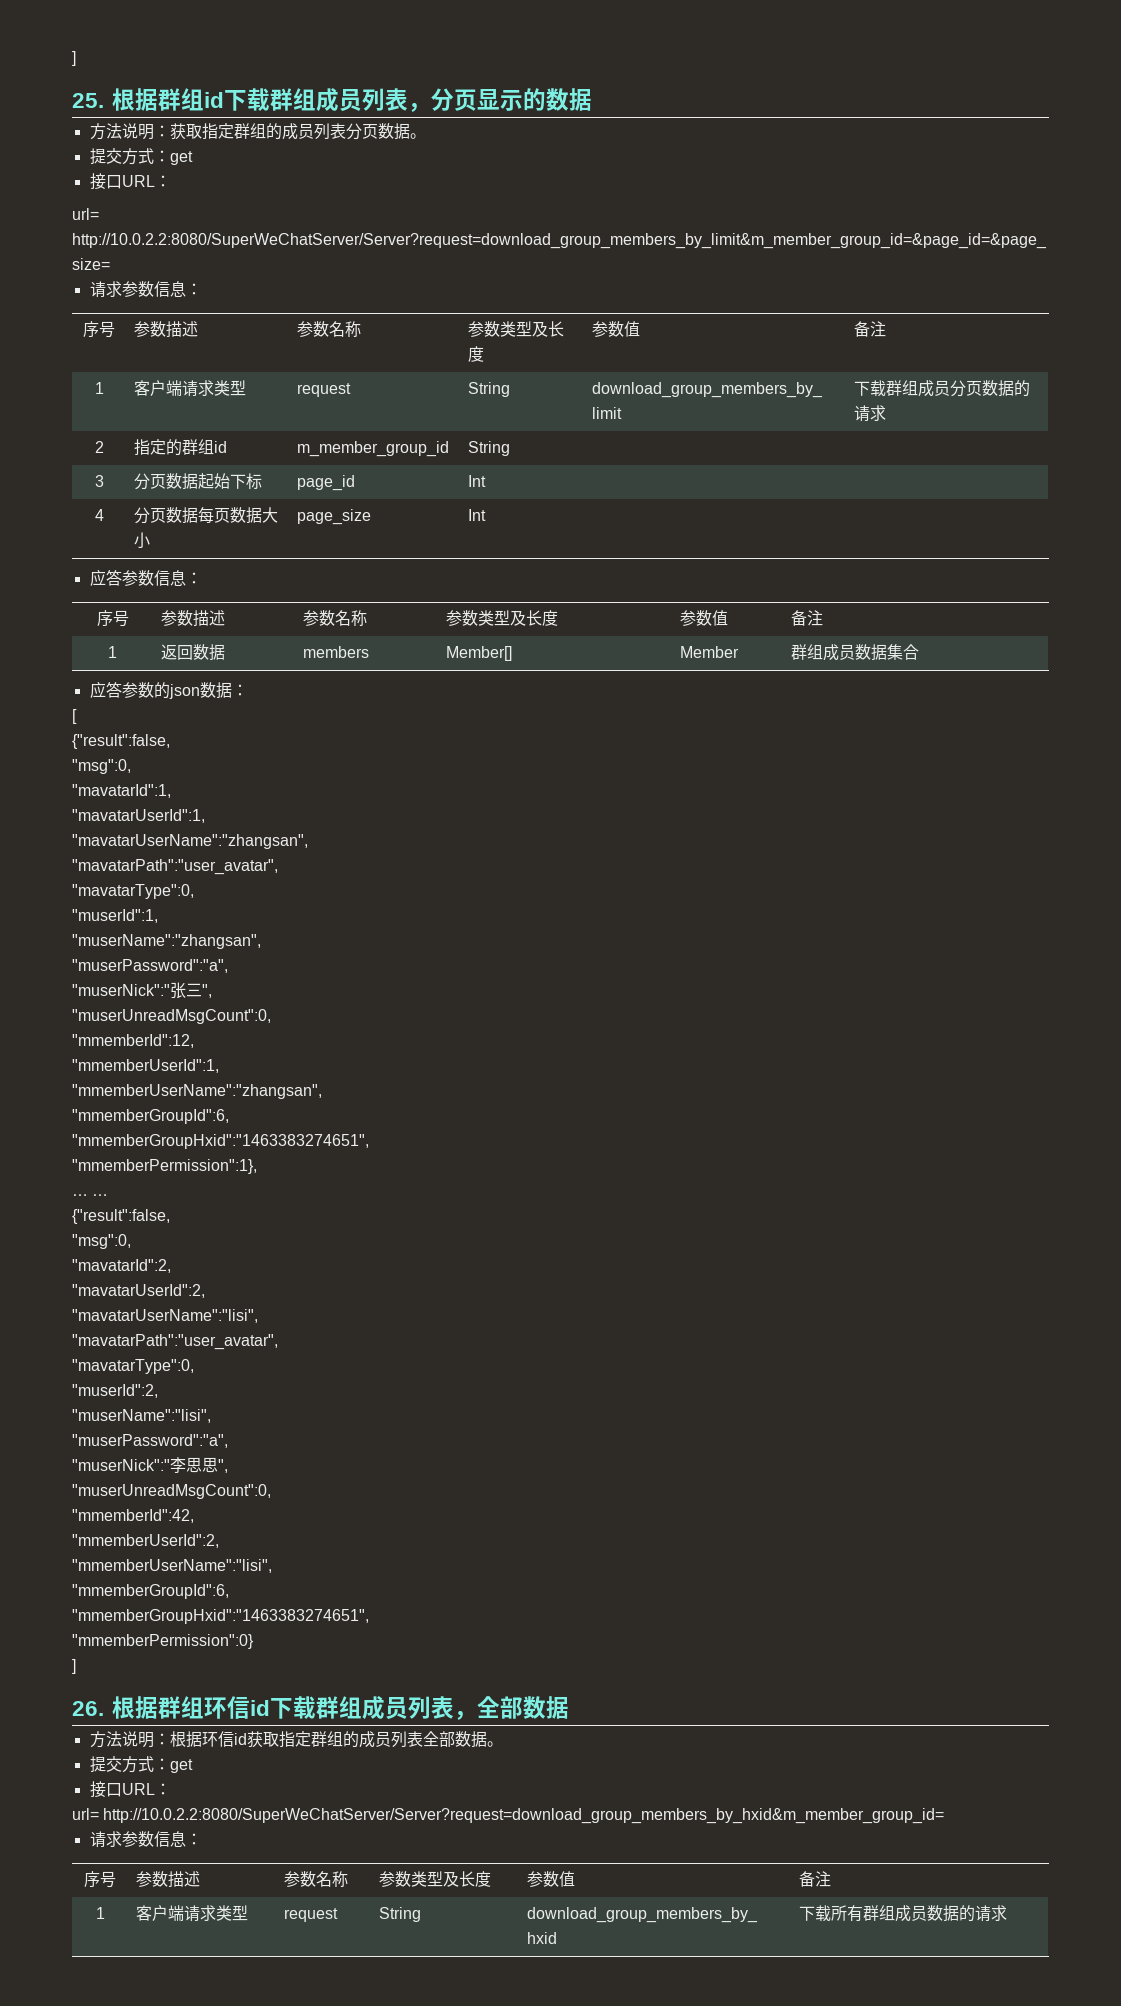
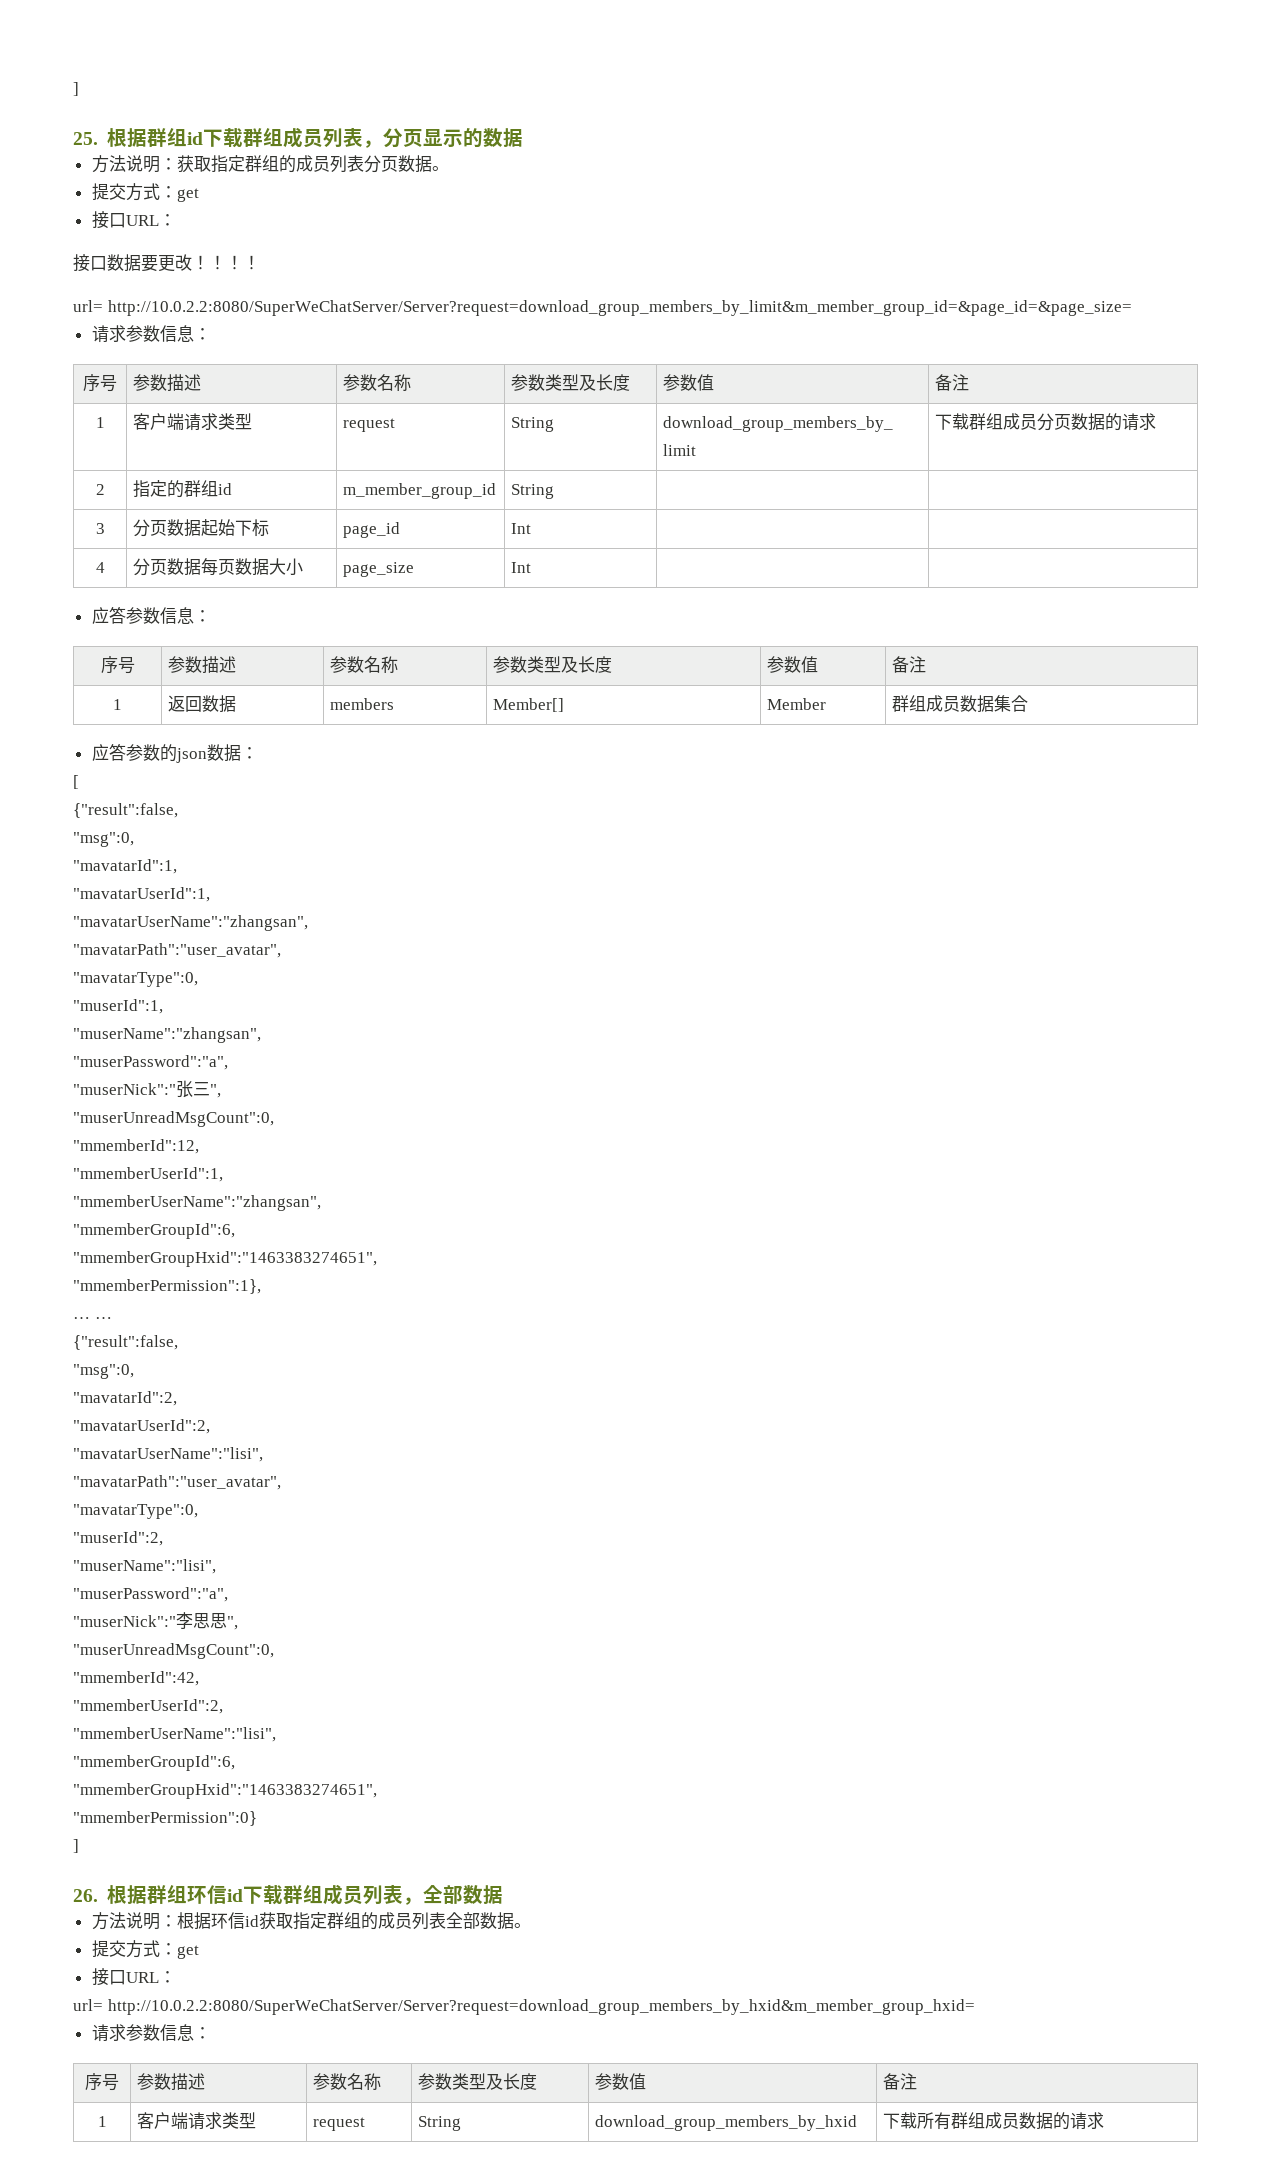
(171, 181) none -> [73,254,260,272] // 接口数据要更改！！！！
[103,1808,945,1824] http://10.0.2.2:8080/SuperWeChatServer/Server?request=download_group_members_by_hxid&m_member_group_id= -> [107,1999,975,2015] http://10.0.2.2:8080/SuperWeChatServer/Server?request=download_group_members_by_hxid&m_member_group_hxid=

